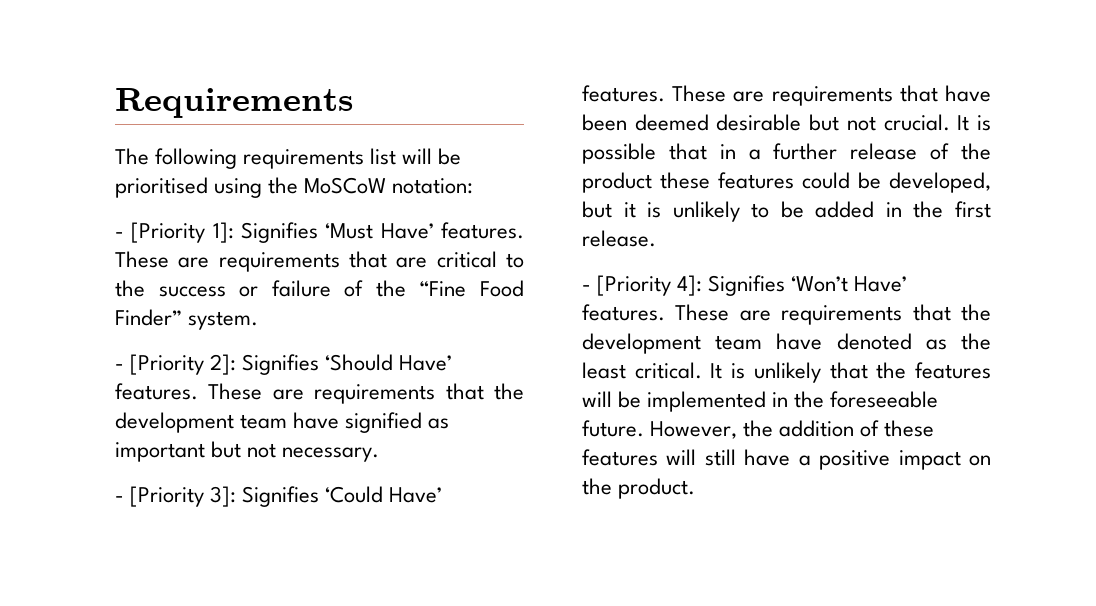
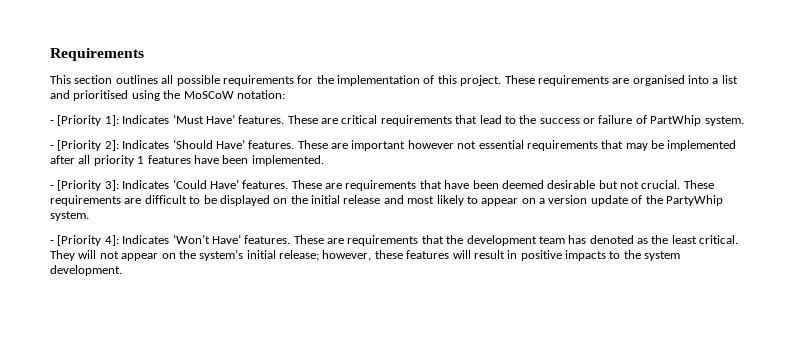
[115,148,462,169] The following requirements list will be -> [50,75,738,86] [50,90,70,99] This section outlines all possible requirements for the implementation of this project. These requirements are organised into a list and
[241,222,318,243] Signifies -> [122,115,170,124] Indicates
[218,251,497,272] requirements that are critical -> [341,115,502,126] critical requirements that lead
[375,280,524,297] [115,309,182,326] the “Fine Food Finder” -> [650,115,702,126] PartWhip
[242,354,320,375] Signifies -> [122,140,170,149] Indicates
[314,383,524,404] [115,412,450,433] [115,441,380,462] requirements that the development team have signified as important but not necessary. -> [351,140,737,151] [50,155,324,166] important however not essential requirements that may be implemented after all priority 1 features have been implemented.
[242,486,320,507] Signifies -> [122,180,170,189] Indicates
[957,115,991,131] [582,143,991,164] [582,172,991,193] [582,201,991,222] [582,230,656,247] It is possible that in a further release of the product these features could be developed, but it is unlikely to be added in the first release. -> [683,180,714,189] [50,195,723,206] [50,211,89,221] These requirements are difficult to be displayed on the initial release and most likely to appear on a version update of the PartyWhip system.
[708,275,786,296] Signifies -> [122,235,170,244] Indicates
[776,333,823,350] have -> [568,235,587,244] has
[710,362,991,383] [582,391,939,412] [582,420,935,439] [582,449,991,470] [582,478,696,499] It is unlikely that the features will be implemented in the foreseeable future. However, the addition of these features will still have a positive impact on the product. -> [50,249,681,261] [50,265,122,276] They will not appear on the system’s initial release; however, these features will result in positive impacts to the system development.

